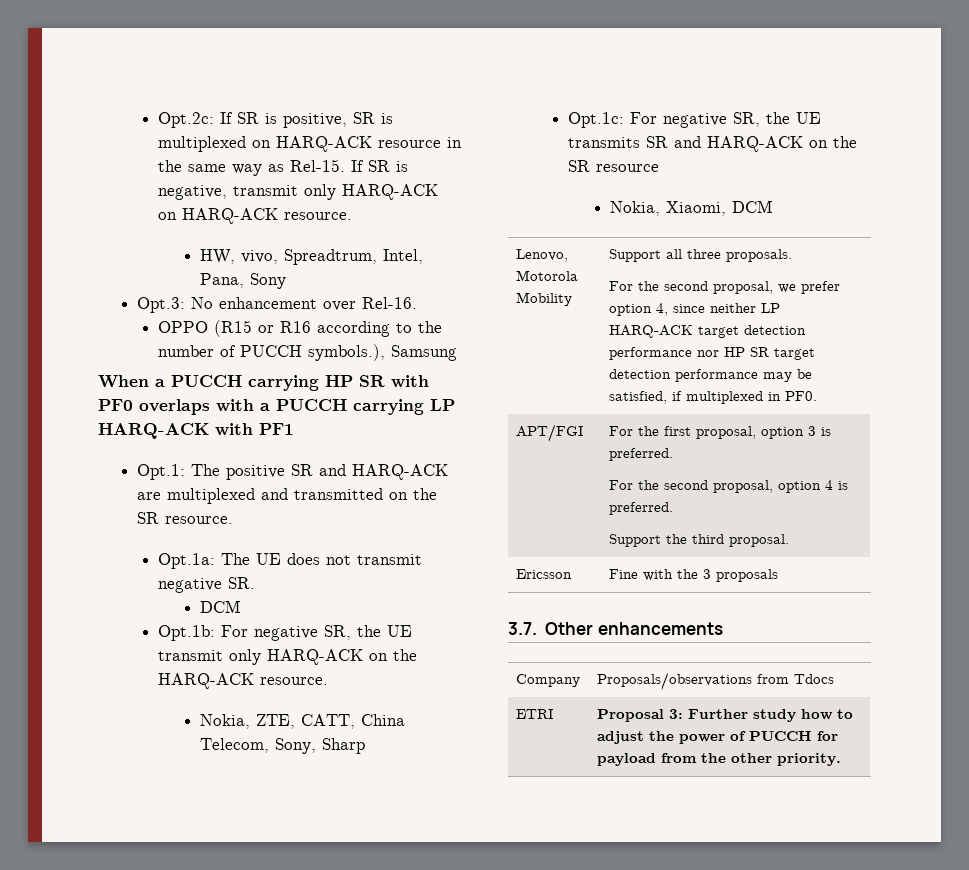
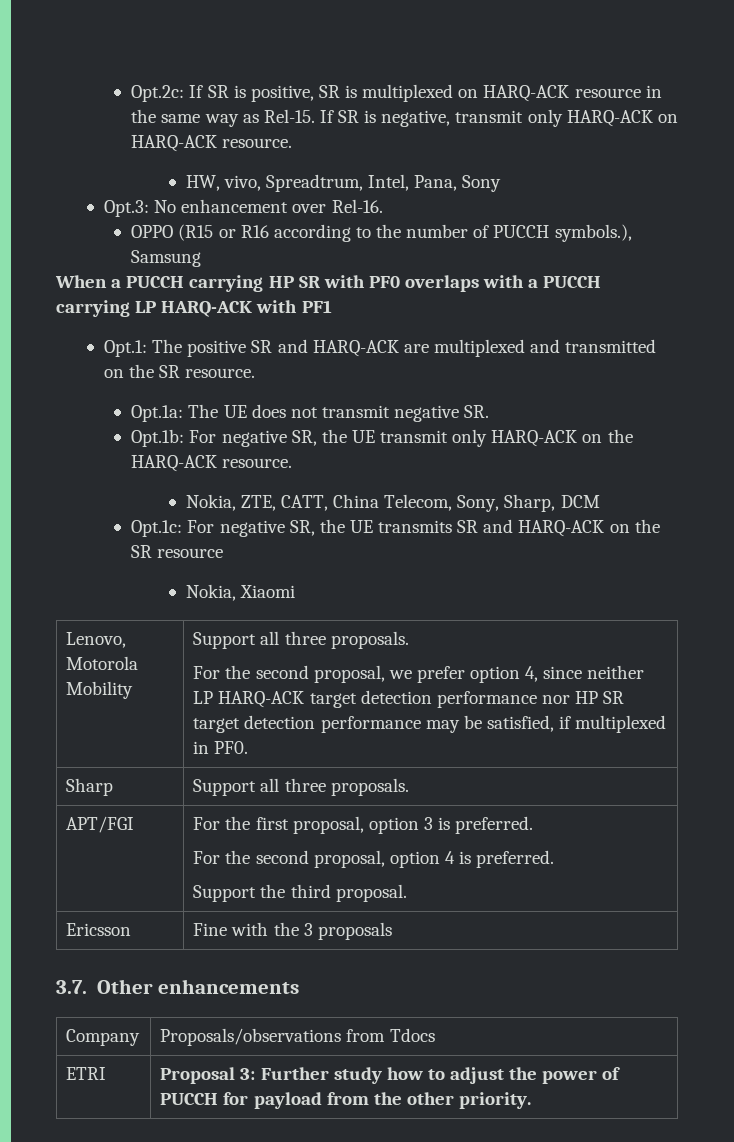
[199,600,241,613] // DCM -> (490, 411) none
[321,738,365,754] Sharp -> [504,494,600,512] Sharp, DCM
[665,200,773,216] Xiaomi, DCM -> [239,585,295,598] Xiaomi
(818, 396) none -> [66,778,114,796] [193,778,409,796] // Sharp | Support all three proposals.

